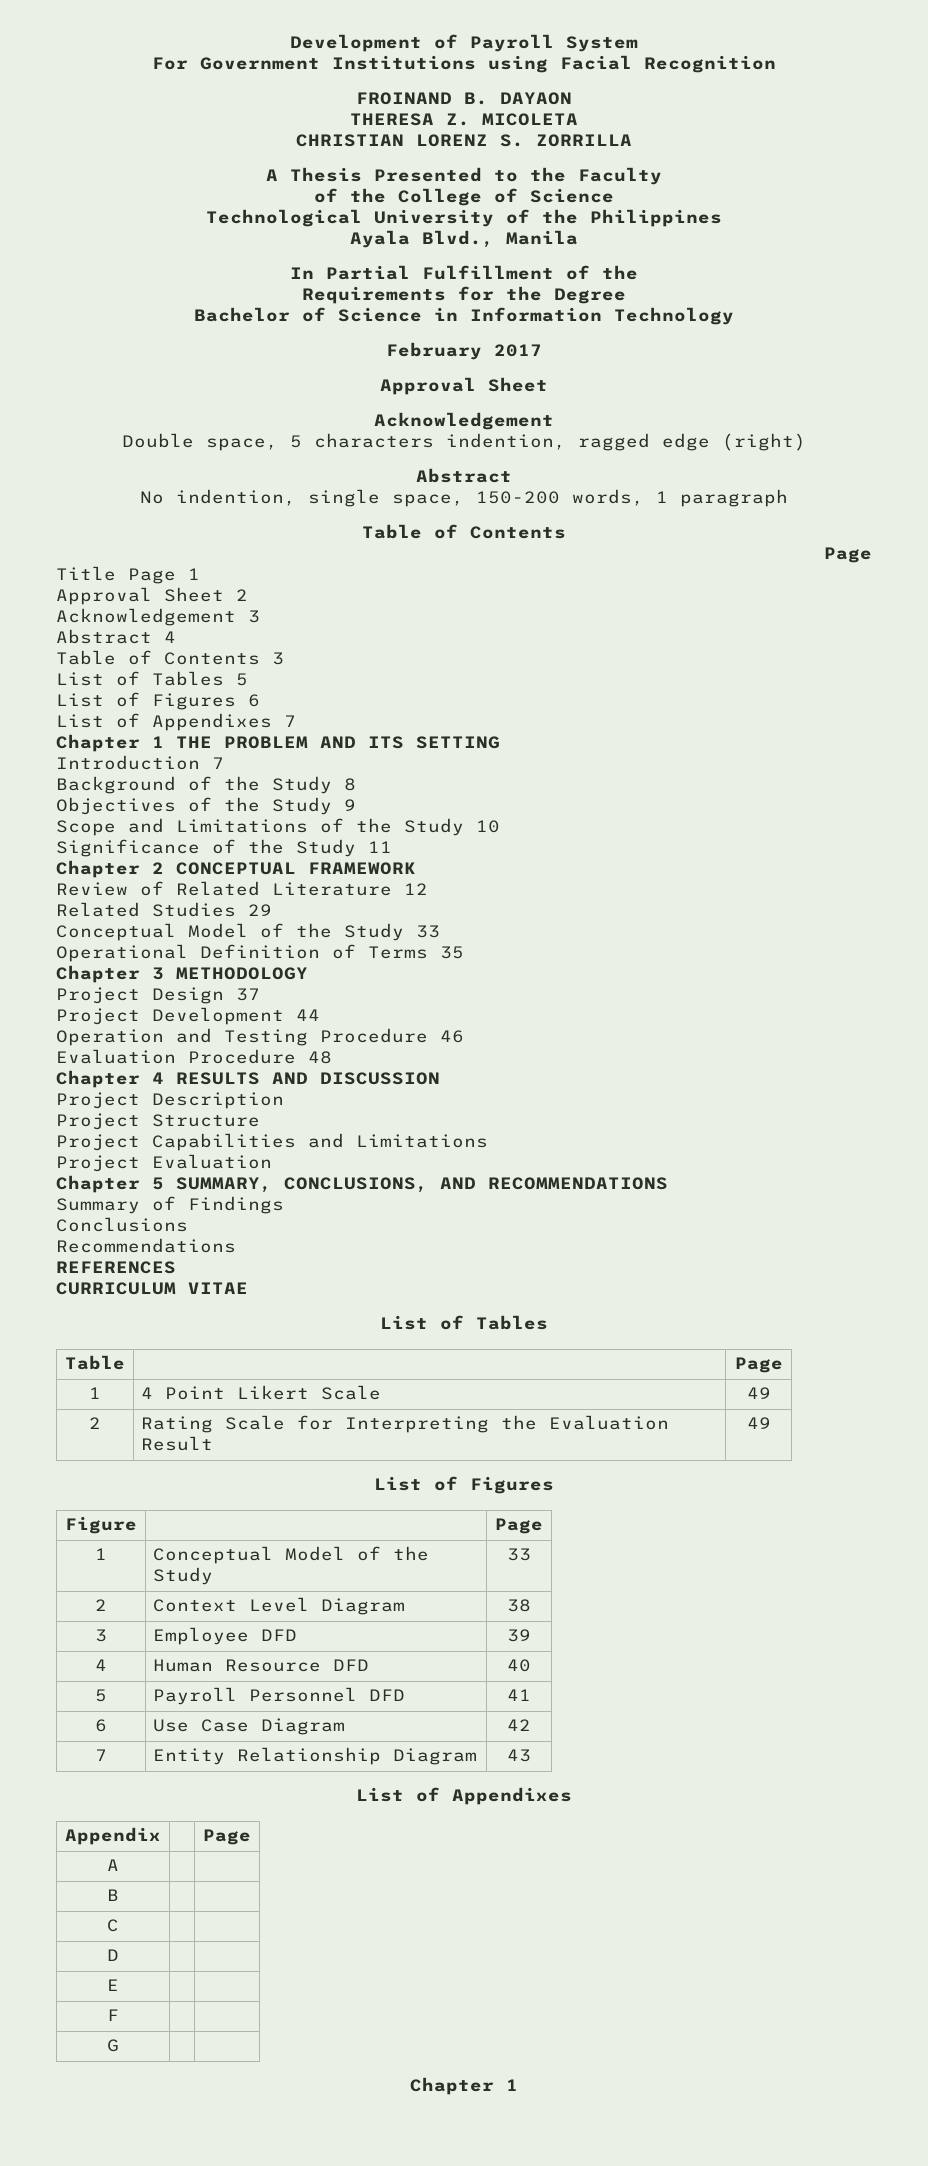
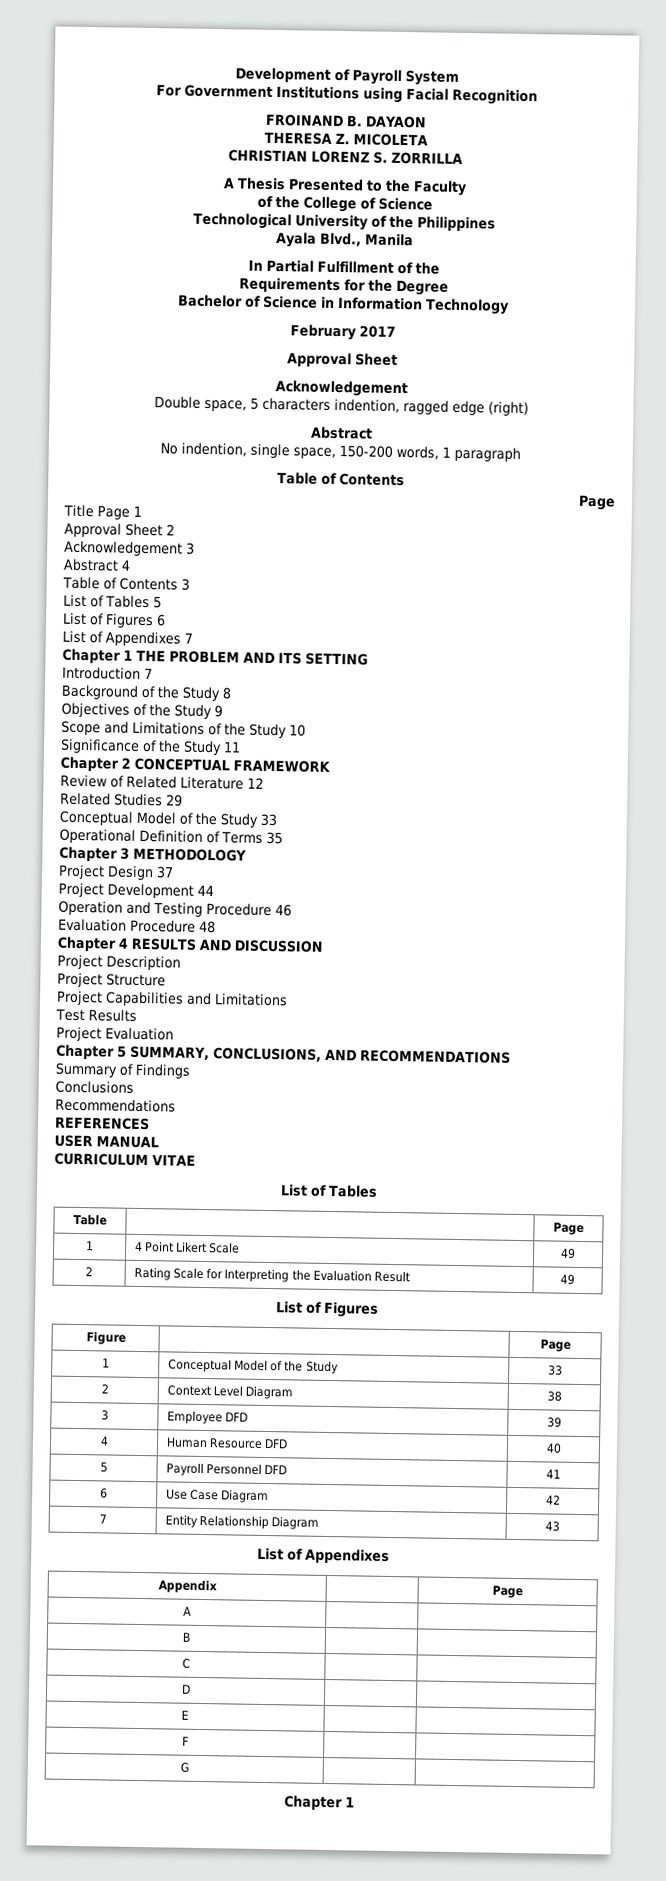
(488, 1141) none -> [55,1008,137,1022] // Test Results
(176, 1267) none -> [54,1134,159,1149] // USER MANUAL

